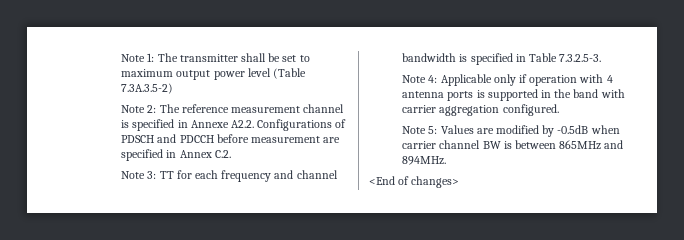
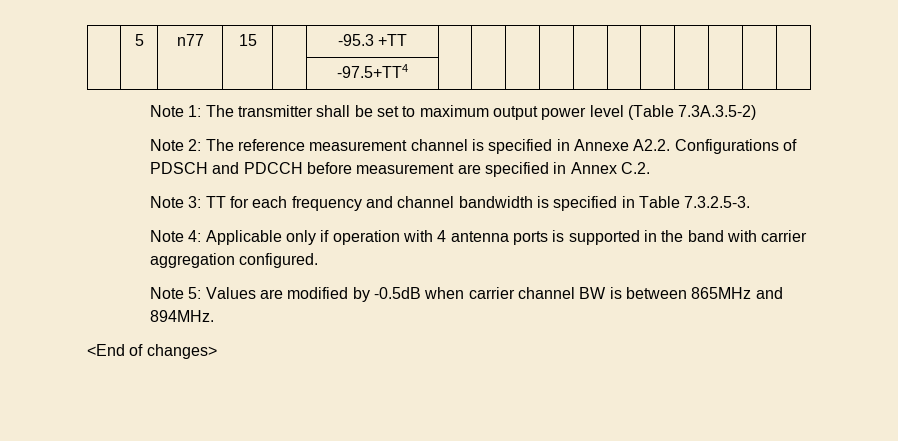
(121, 58) none -> [134,34,144,46] [176,34,204,46] [238,34,257,46] [337,34,408,46] [337,64,408,78] | 5 | n77 | 15 | | -95.3 +TT | | | | | | | | | | | // | | | | | -97.5+TT4 | | | | | | | | | | | //

